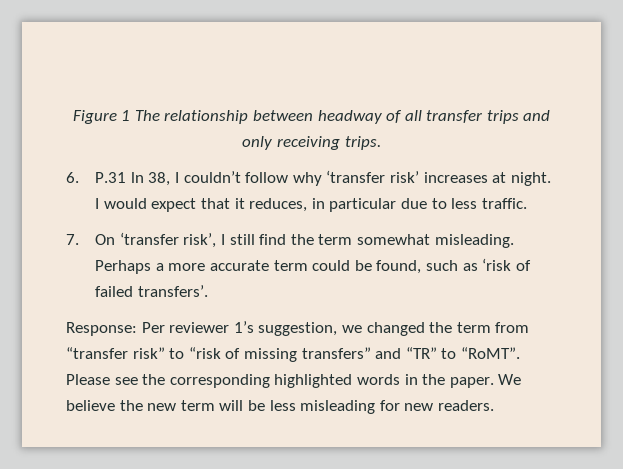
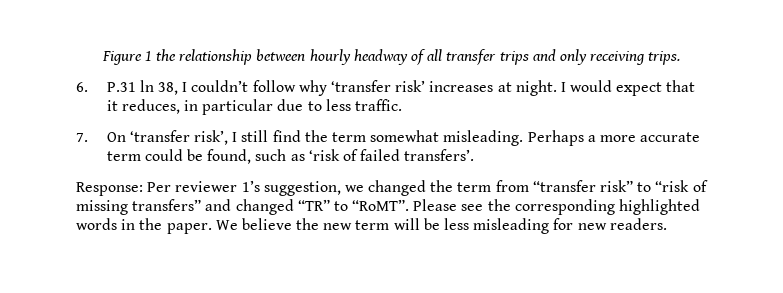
[134,110,160,121] The -> [156,49,177,61] the
(313, 115) none -> [309,49,351,65] hourly
(402, 353) none -> [235,199,294,215] changed

